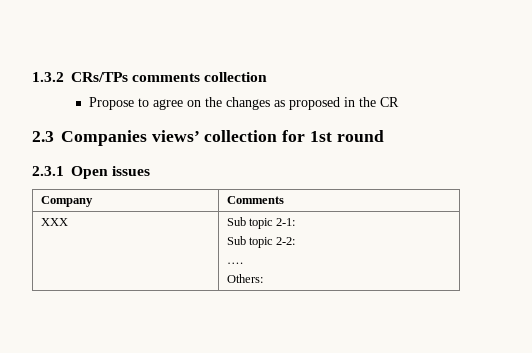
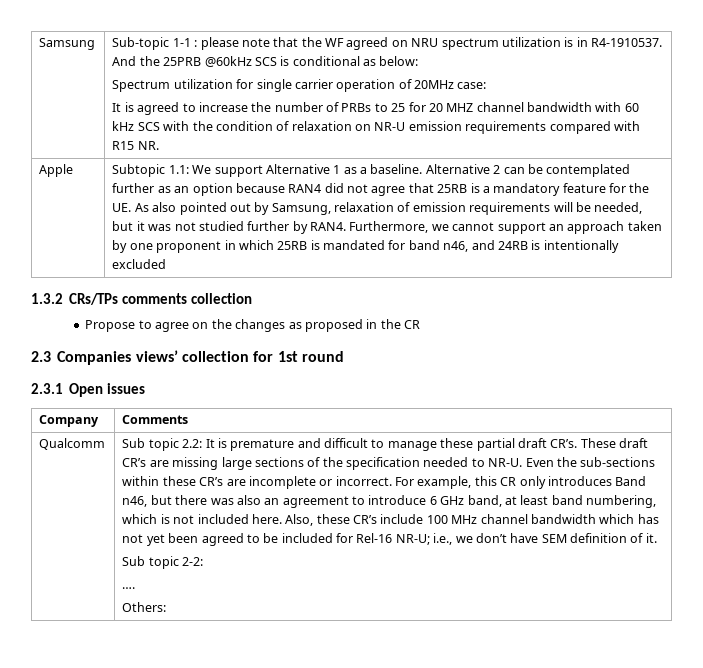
(32, 77) none -> [39,38,96,50] [112,37,663,50] [112,56,419,67] [112,79,487,92] [112,102,639,115] [112,121,640,134] [112,141,159,150] [39,164,74,177] [112,164,631,177] [112,183,650,196] [112,202,643,215] [112,221,662,234] [112,240,619,253] [112,259,167,269] Samsung | Sub-topic 1-1 : please note that the WF agreed on NRU spectrum utilization is in R4-1910537. And the 25PRB @60kHz SCS is conditional as below: // Spectrum utilization for single carrier operation of 20MHz case: // It is agreed to increase the number of PRBs to 25 for 20 MHZ channel bandwidth with 60 kHz SCS with the condition of relaxation on NR-U emission requirements compared with R15 NR. // Apple | Subtopic 1.1: We support Alternative 1 as a baseline. Alternative 2 can be contemplated further as an option because RAN4 did not agree that 25RB is a mandatory feature for the UE. As also pointed out by Samsung, relaxation of emission requirements will be needed, but it was not studied further by RAN4. Furthermore, we cannot support an approach taken by one proponent in which 25RB is mandated for band n46, and 24RB is intentionally excluded //
[40,218,68,226] [226,217,296,229] XXX | Sub topic 2-1: -> [39,438,106,450] [122,438,649,451] [122,457,656,470] [122,476,647,489] [122,495,657,508] [122,514,659,526] [122,533,657,546] Qualcomm | Sub topic 2.2: It is premature and difficult to manage these partial draft CR’s. These draft CR’s are missing large sections of the specification needed to NR-U. Even the sub-sections within these CR’s are incomplete or incorrect. For example, this CR only introduces Band n46, but there was also an agreement to introduce 6 GHz band, at least band numbering, which is not included here. Also, these CR’s include 100 MHz channel bandwidth which has not yet been agreed to be included for Rel-16 NR-U; i.e., we don’t have SEM definition of it.

